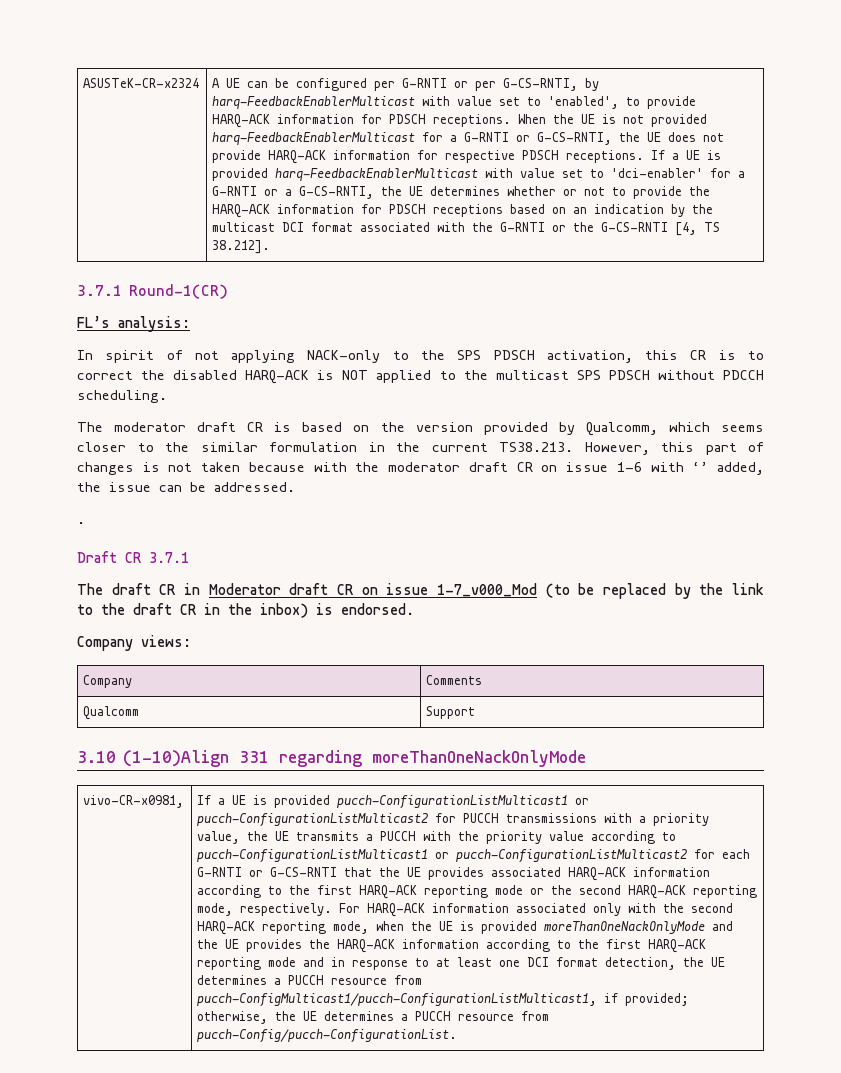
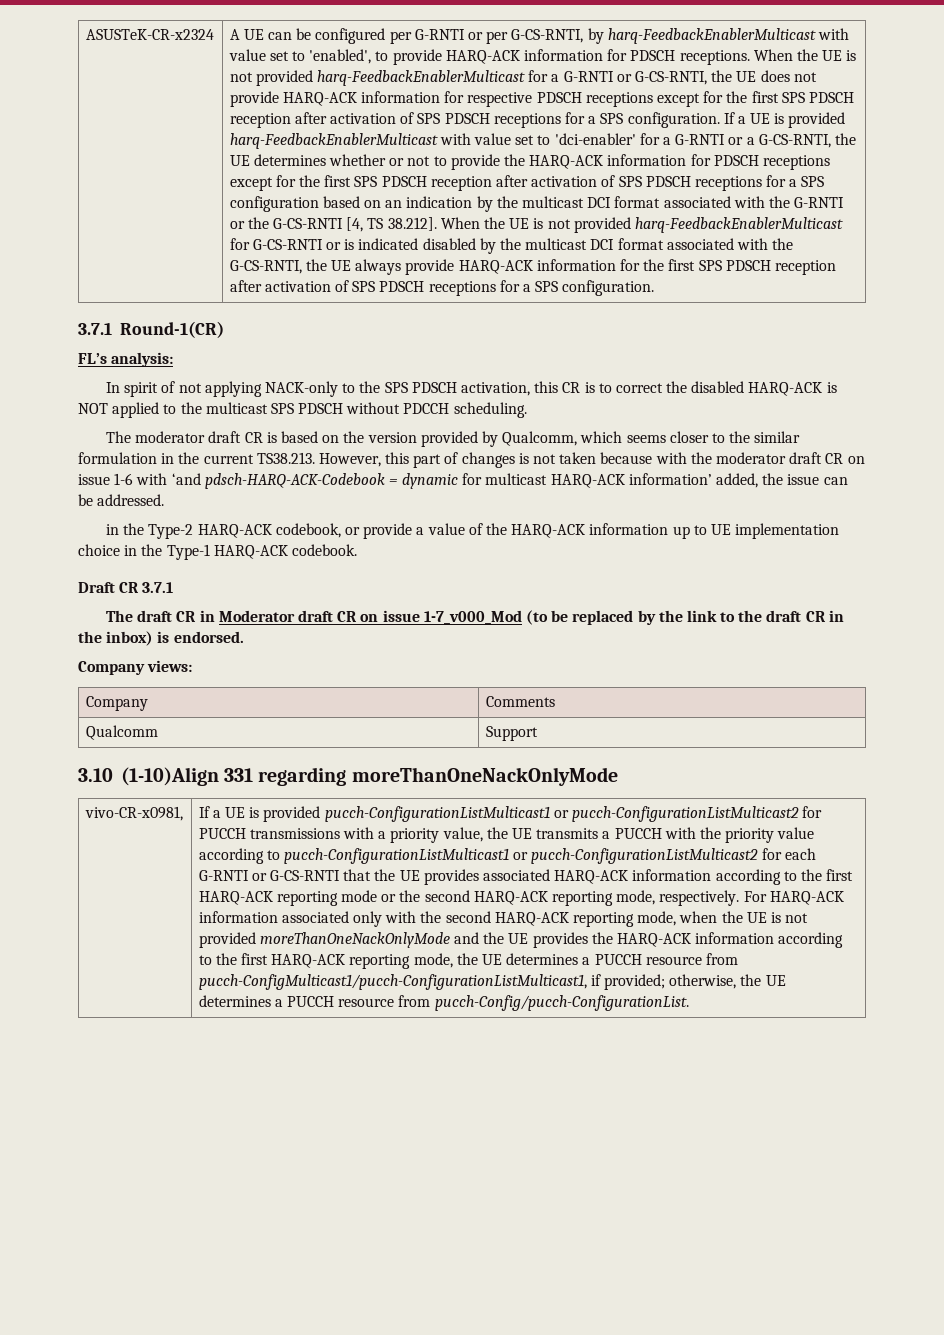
[566,150,645,163] receptions. -> [585,91,854,107] [229,112,720,128] receptions except for the first SPS PDSCH reception after activation of SPS PDSCH receptions for a SPS configuration.
(504, 210) none -> [229,175,825,191] [229,196,319,212] except for the first SPS PDSCH reception after activation of SPS PDSCH receptions for a SPS configuration
(271, 247) none -> [440,217,843,233] [229,238,794,254] [229,259,836,275] [229,280,655,296] When the UE is not provided harq-FeedbackEnablerMulticast for G-CS-RNTI or is indicated disabled by the multicast DCI format associated with the G-CS-RNTI, the UE always provide HARQ-ACK information for the first SPS PDSCH reception after activation of SPS PDSCH receptions for a SPS configuration.
[692,462,709,472] ‘’ -> [171,473,712,489] ‘and pdsch-HARQ-ACK-Codebook = dynamic for multicast HARQ-ACK information’
[77,522,85,524] . -> [106,523,840,539] [78,544,357,560] in the Type-2 HARQ-ACK codebook, or provide a value of the HARQ-ACK information up to UE implementation choice in the Type-1 HARQ-ACK codebook.
(475, 926) none -> [785,913,809,923] not
[268,957,677,970] mode and in response to at least one DCI format detection, -> [413,953,453,968] mode,

